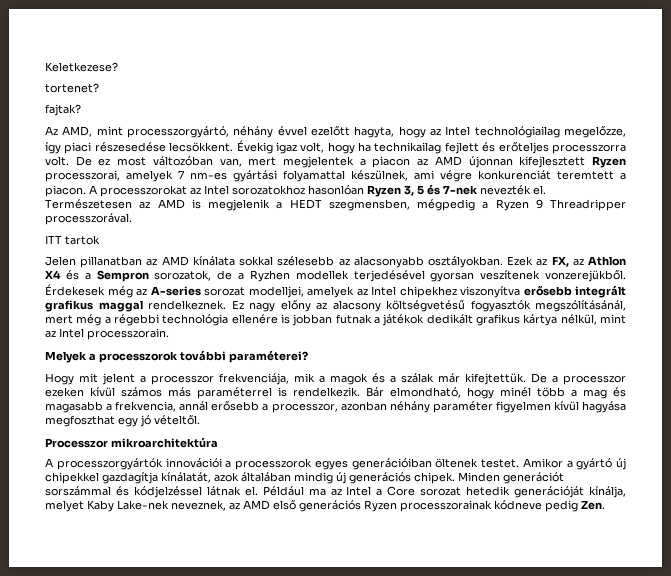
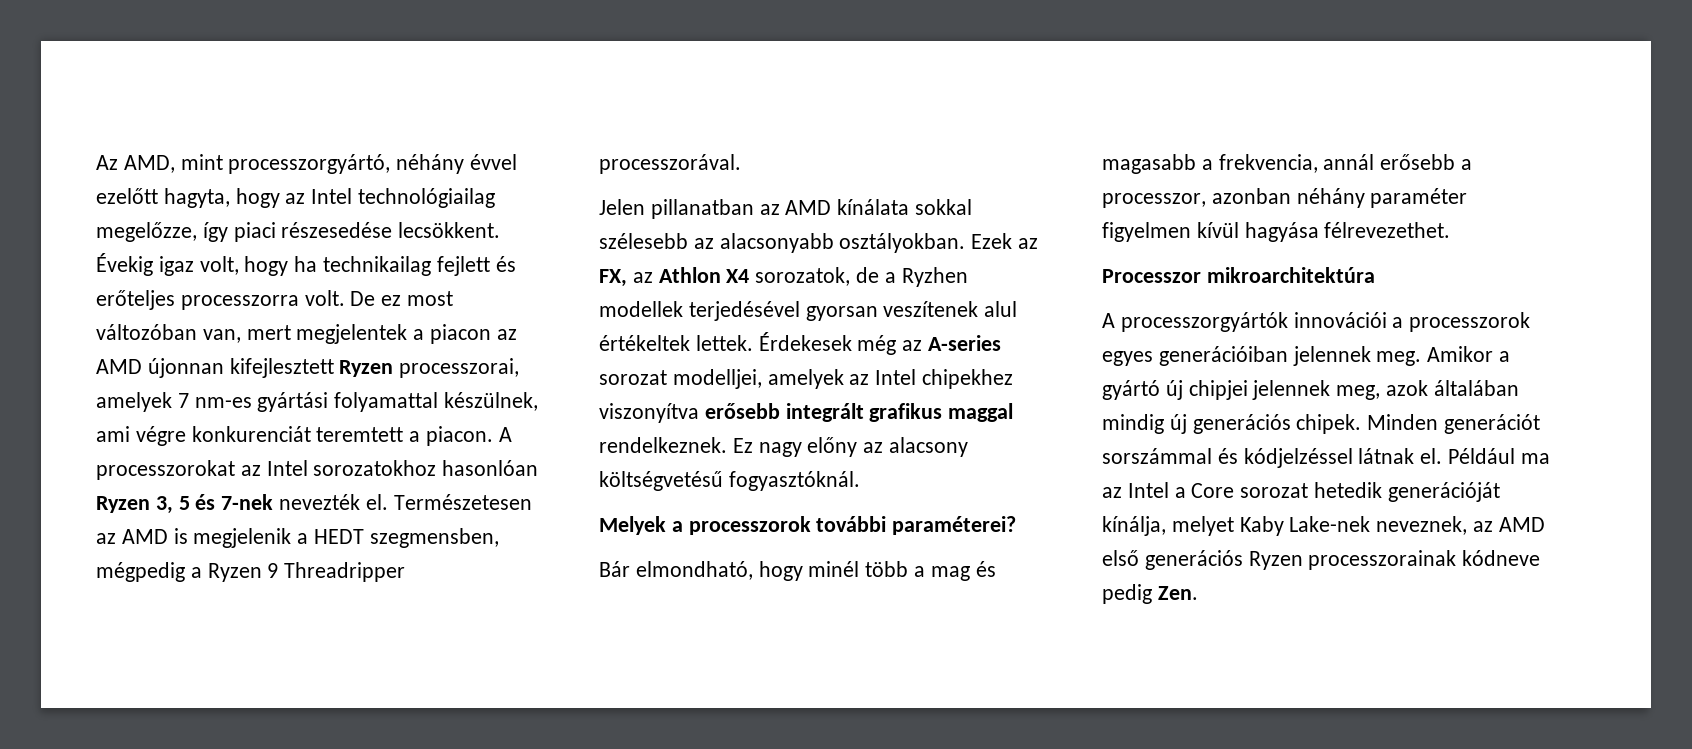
[45,62,118,72] [45,83,99,93] [45,104,81,116] Keletkezese? // tortenet? // fajtak? // -> (96, 162) none
[45,235,100,245] // ITT tartok -> (741, 164) none
[65,270,149,282] és a Sempron -> (750, 276) none
[545,270,626,282] vonzerejükből. -> [984,301,1018,317] [599,335,753,351] alul értékeltek lettek.
[470,300,626,312] [45,314,626,326] [45,328,169,340] fogyasztók megszólításánál, mert még a régebbi technológia ellenére is jobban futnak a játékok dedikált grafikus kártya nélkül, mint az Intel processzorain. -> [728,471,860,491] fogyasztóknál.
[45,373,626,385] [45,387,360,399] Hogy mit jelent a processzor frekvenciája, mik a magok és a szálak már kifejtettük. De a processzor ezeken kívül számos más paraméterrel is rendelkezik. -> (1017, 525) none
[45,415,200,427] megfoszthat egy jó vételtől. -> [1324,222,1451,238] félrevezethet.
[435,458,519,468] öltenek testet. -> [1292,346,1422,366] jelennek meg.
[45,472,211,484] chipekkel gazdagítja kínálatát, -> [1188,380,1381,400] chipjei jelennek meg,

